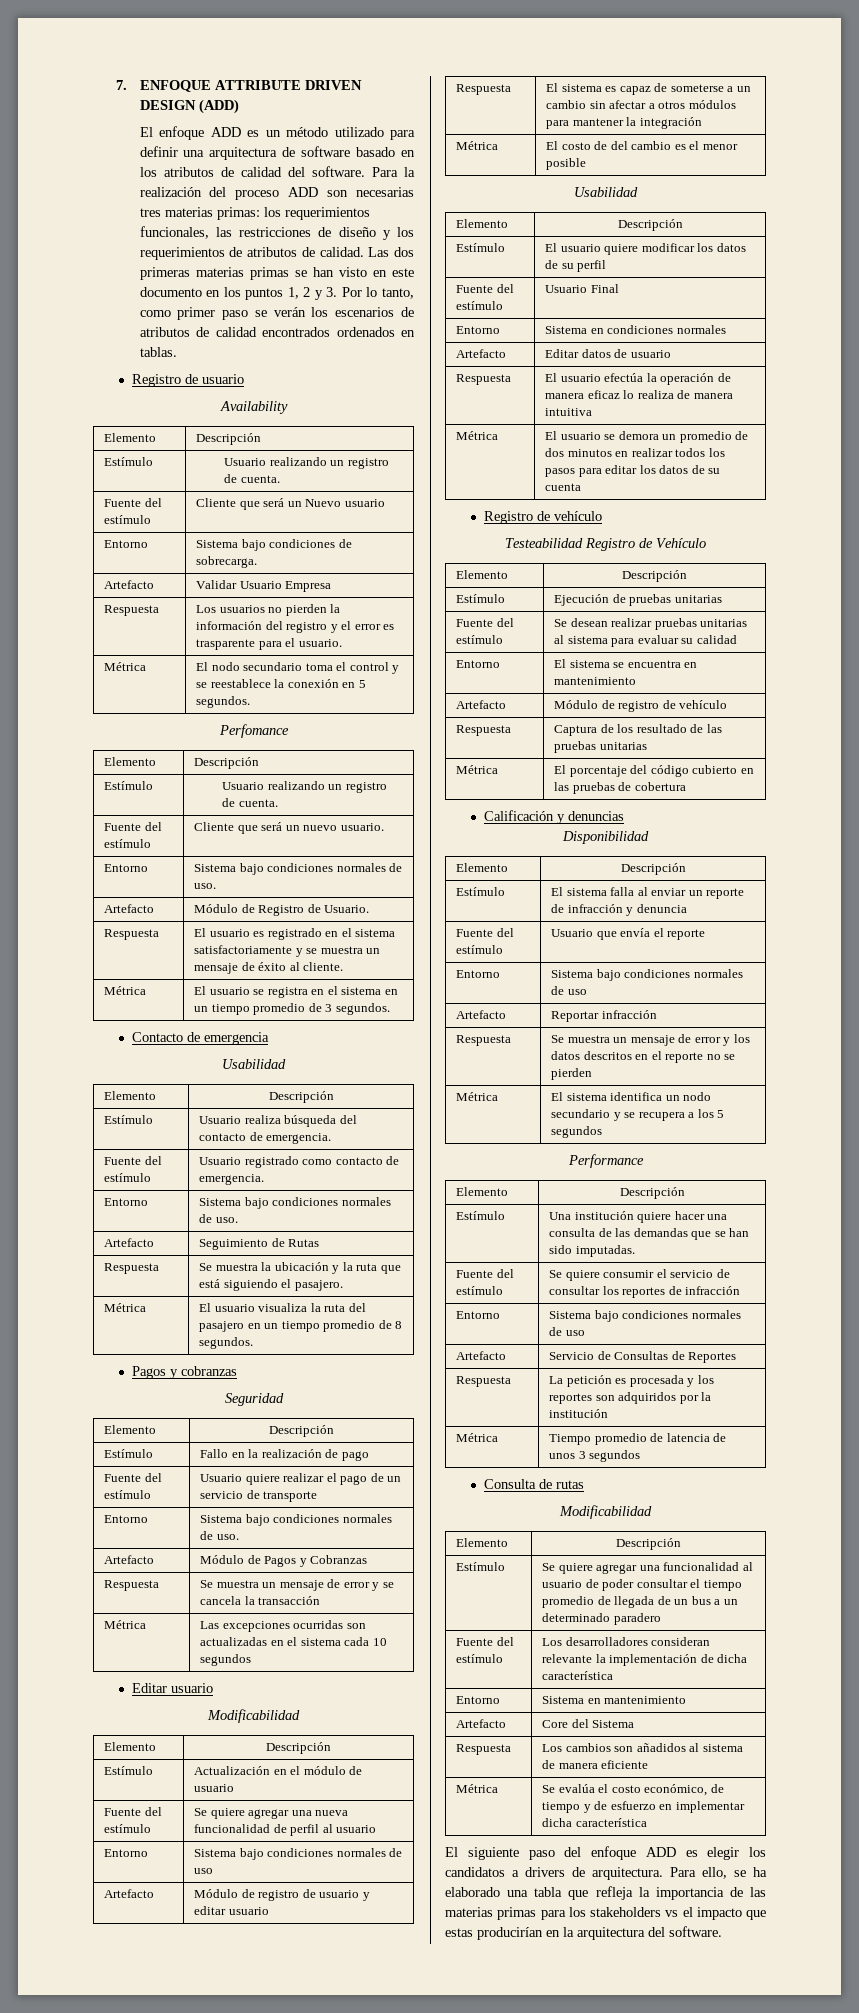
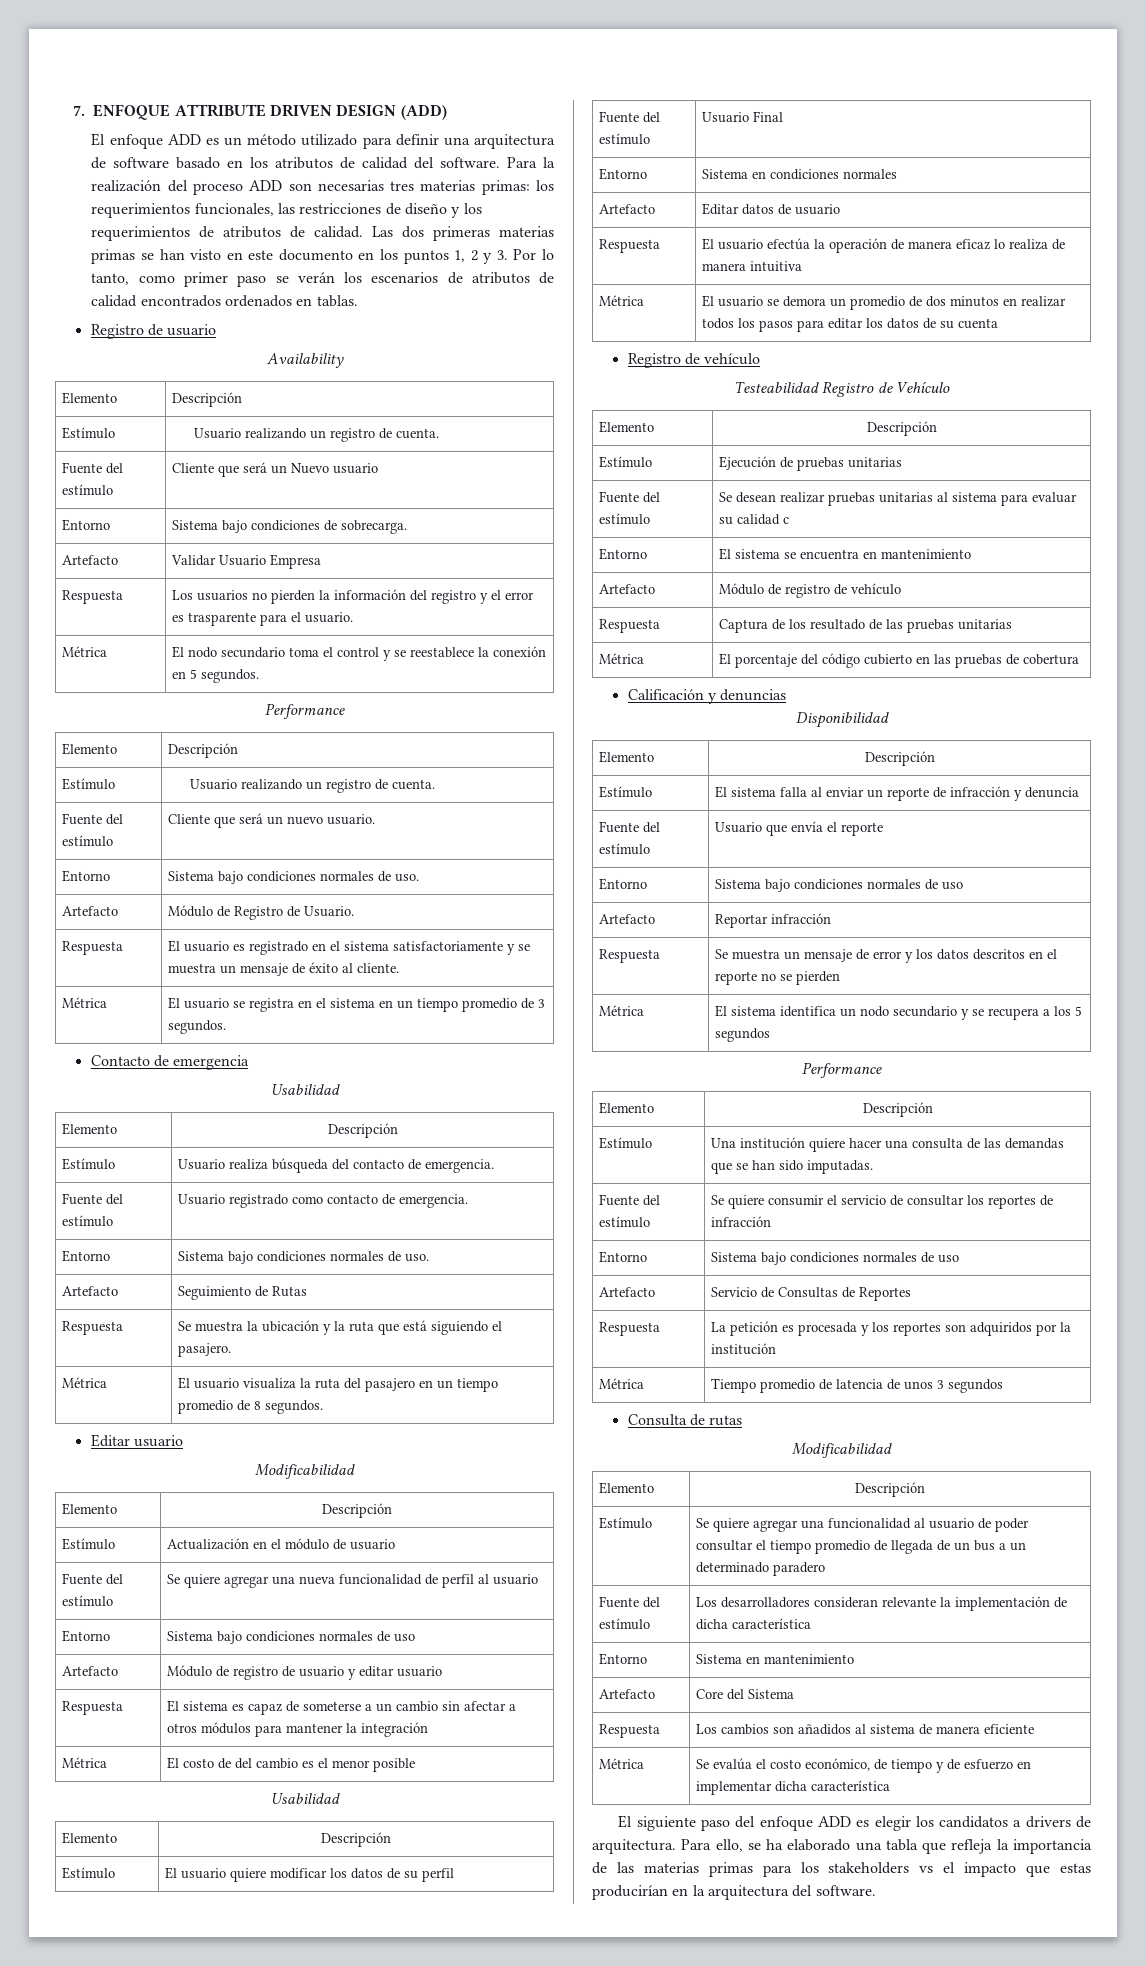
[218,724,289,738] Perfomance -> [265,703,345,719] Performance
[132,1366,238,1379] [224,1393,284,1406] [104,1425,157,1434] [269,1425,334,1437] [104,1449,154,1458] [200,1449,369,1461] [104,1473,162,1482] [104,1490,152,1499] [200,1473,402,1485] [200,1490,318,1502] [104,1515,149,1523] [200,1514,392,1526] [200,1531,239,1540] [104,1555,155,1564] [200,1555,368,1567] [104,1580,160,1591] [200,1579,394,1591] [200,1596,321,1605] [104,1620,147,1629] [200,1620,366,1632] [200,1637,387,1646] [200,1654,252,1666] // Pagos y cobranzas // Seguridad // Elemento | Descripción // Estímulo | Fallo en la realización de pago // Fuente del estímulo | Usuario quiere realizar el pago de un servicio de transporte // Entorno | Sistema bajo condiciones normales de uso. // Artefacto | Módulo de Pagos y Cobranzas // Respuesta | Se muestra un mensaje de error y se cancela la transacción // Métrica | Las excepciones ocurridas son actualizadas en el sistema cada 10 segundos -> (324, 1407) none
(737, 639) none -> [783,517,790,524] c

